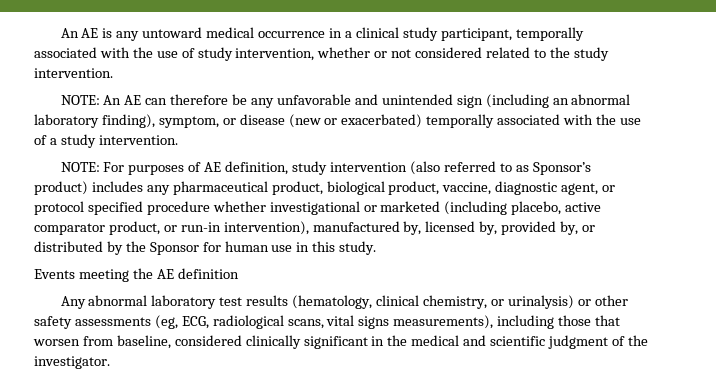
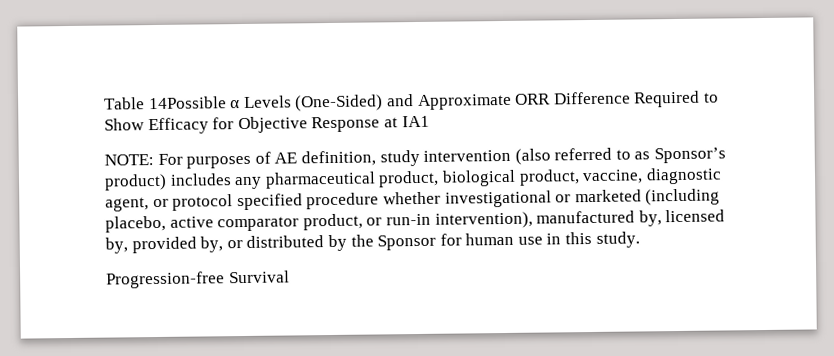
[60,27,584,41] [34,47,609,61] [34,68,113,78] [60,94,631,108] [34,114,641,128] [34,134,178,148] An AE is any untoward medical occurrence in a clinical study participant, temporally associated with the use of study intervention, whether or not considered related to the study intervention. // NOTE: An AE can therefore be any unfavorable and unintended sign (including an abnormal laboratory finding), symptom, or disease (new or exacerbated) temporally associated with the use of a study intervention. -> [104,90,719,112] [104,115,430,135] Table 14Possible α Levels (One-Sided) and Approximate ORR Difference Required to Show Efficacy for Objective Response at IA1
[34,268,239,282] [60,295,628,309] [34,315,621,329] [33,335,648,349] [34,356,110,369] Events meeting the AE definition // Any abnormal laboratory test results (hematology, clinical chemistry, or urinalysis) or other safety assessments (eg, ECG, radiological scans, vital signs measurements), including those that worsen from baseline, considered clinically significant in the medical and scientific judgment of the investigator. -> [106,270,290,289] Progression-free Survival

